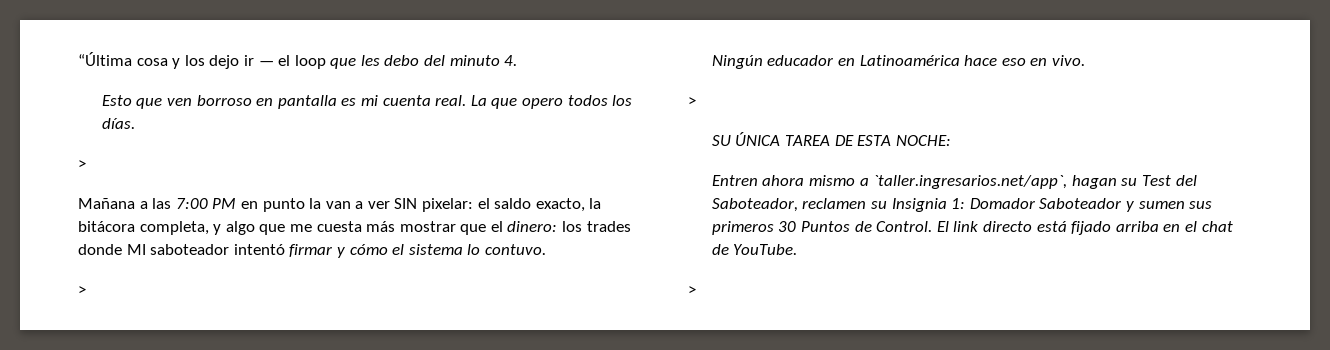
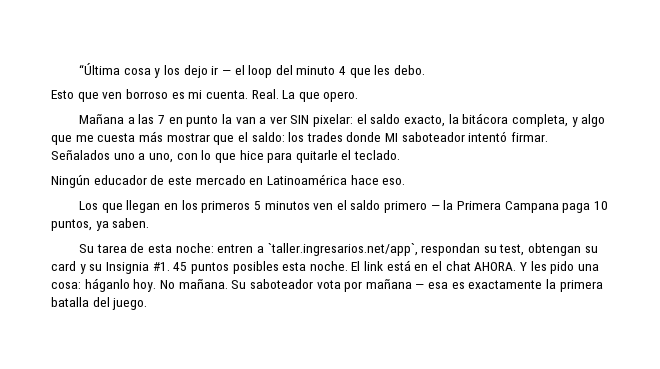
[330,55,518,69] [101,95,633,109] [101,118,135,129] [78,160,86,169] que les debo del minuto 4. // Esto que ven borroso en pantalla es mi cuenta real. La que opero todos los días. // > -> [275,65,426,78] [51,89,359,102] del minuto 4 que les debo. // Esto que ven borroso es mi cuenta. Real. La que opero.
[175,198,237,209] 7:00 PM -> [157,115,165,124] 7
[507,221,558,232] dinero: -> [251,132,285,142] saldo:
[289,244,546,258] [78,286,86,295] [711,55,1085,69] [688,97,696,106] [711,132,951,146] [711,175,1197,189] [711,198,1213,212] [711,221,1233,235] [711,244,798,255] [688,286,696,295] firmar y cómo el sistema lo contuvo. // > // Ningún educador en Latinoamérica hace eso en vivo. // > // SU ÚNICA TAREA DE ESTA NOCHE: // Entren ahora mismo a `taller.ingresarios.net/app`, hagan su Test del Saboteador, reclamen su Insignia 1: Domador Saboteador y sumen sus primeros 30 Puntos de Control. El link directo está fijado arriba en el chat de YouTube. // > -> [511,132,549,142] [51,149,401,163] [51,174,406,188] [79,200,608,213] [51,218,150,231] [79,243,598,256] [51,260,599,274] [51,278,603,292] [51,297,148,310] firmar. Señalados uno a uno, con lo que hice para quitarle el teclado. // Ningún educador de este mercado en Latinoamérica hace eso. // Los que llegan en los primeros 5 minutos ven el saldo primero — la Primera Campana paga 10 puntos, ya saben. // Su tarea de esta noche: entren a `taller.ingresarios.net/app`, respondan su test, obtengan su card y su Insignia #1. 45 puntos posibles esta noche. El link está en el chat AHORA. Y les pido una cosa: háganlo hoy. No mañana. Su saboteador vota por mañana — esa es exactamente la primera batalla del juego.

